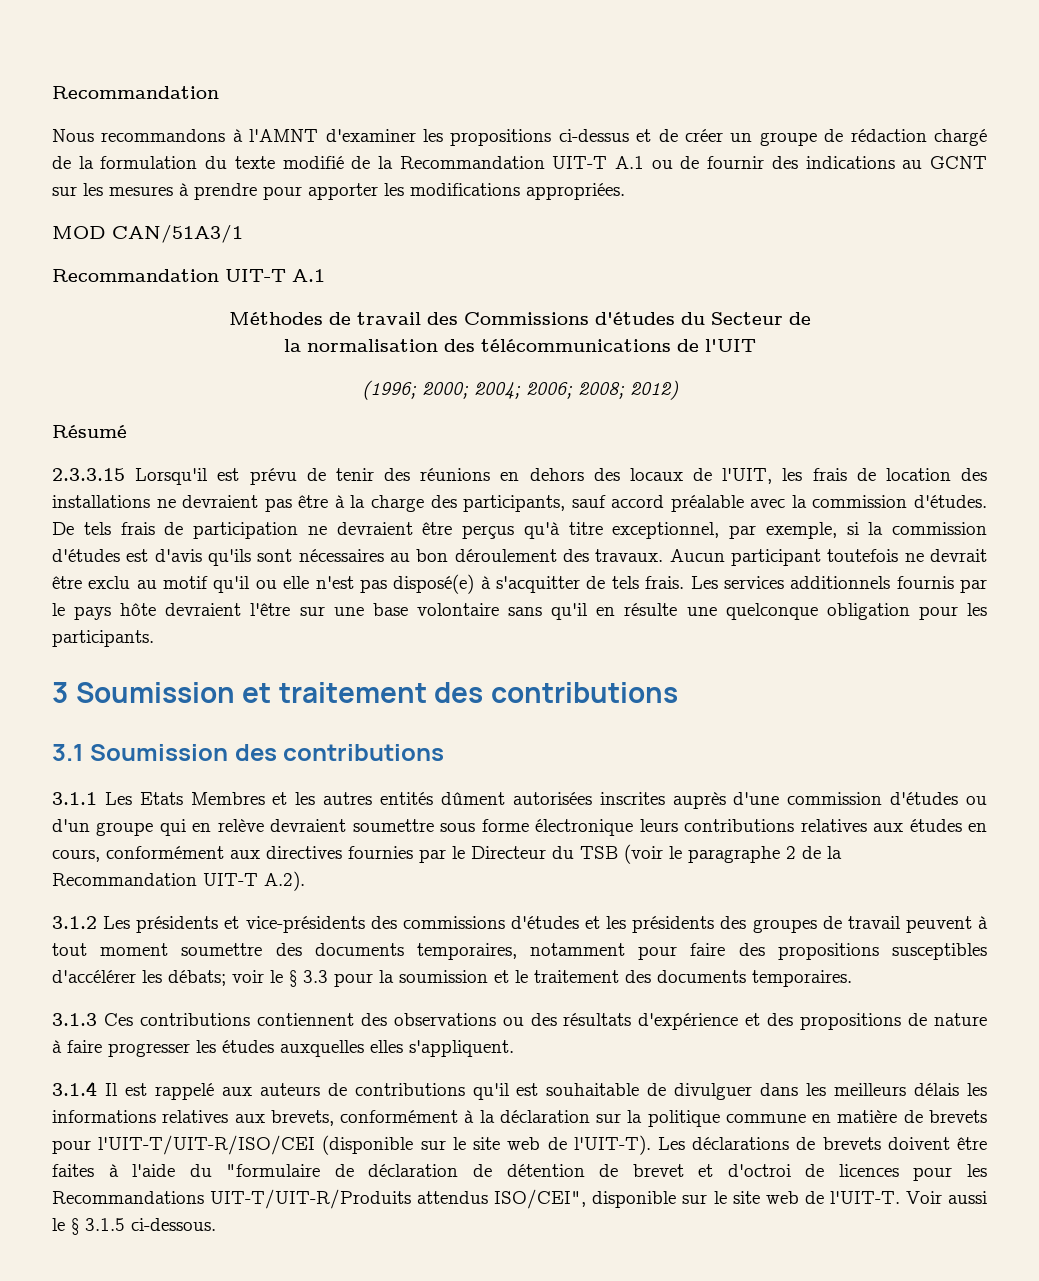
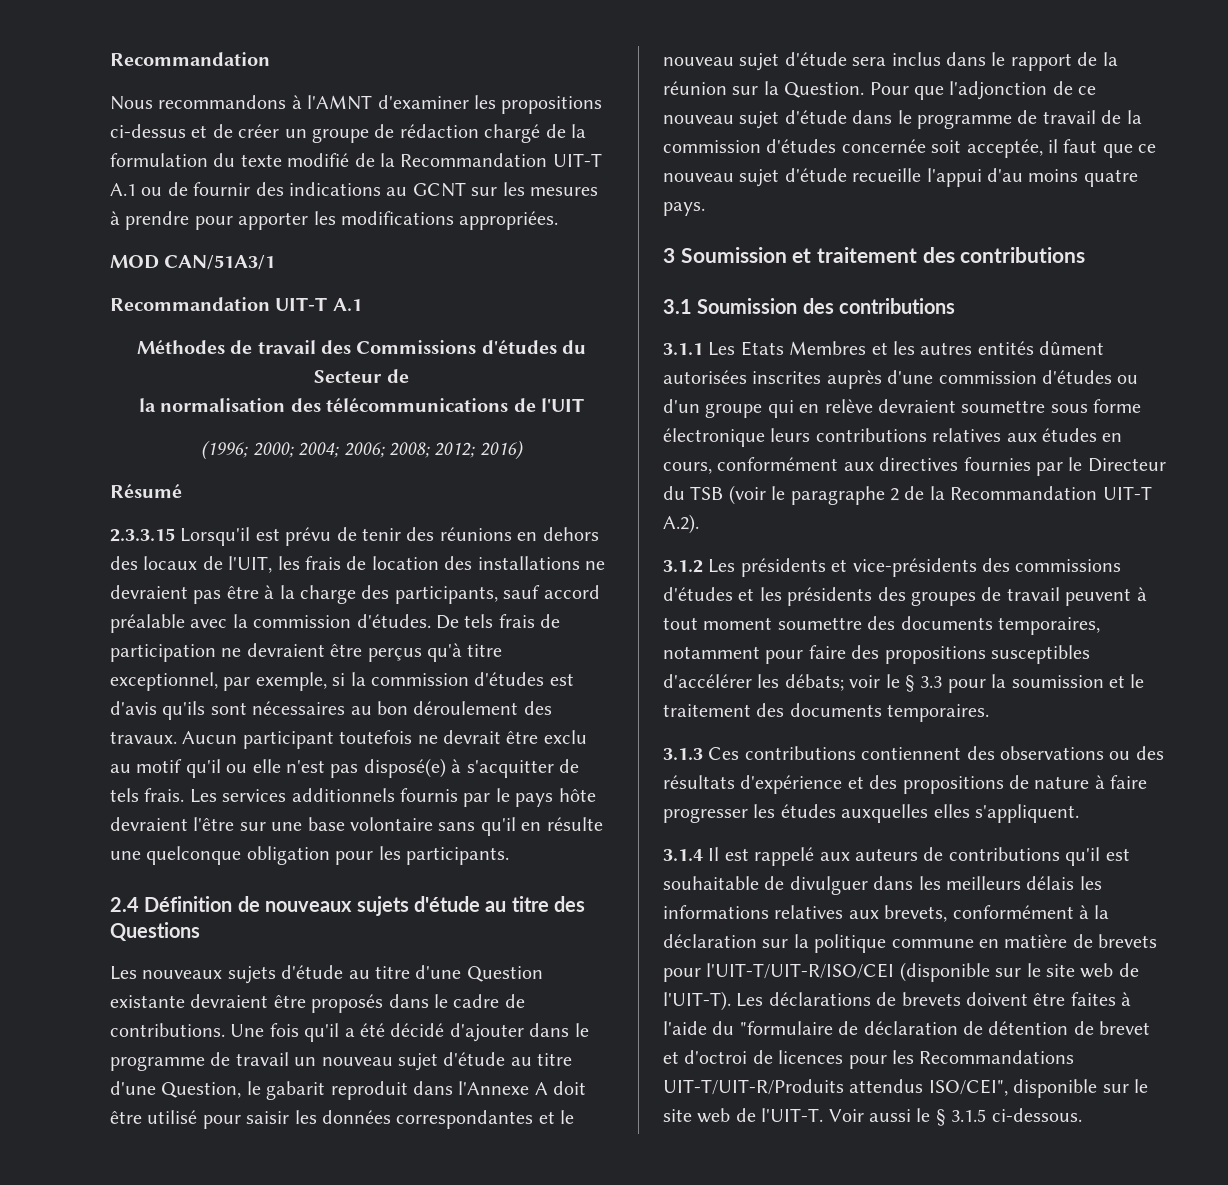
[629,380,679,400] 2012) -> [434,440,524,460] 2012; 2016)
(154, 638) none -> [110,896,586,916] [110,922,200,941] [110,965,543,984] [110,994,525,1013] [110,1023,589,1042] [110,1052,573,1071] [110,1081,587,1100] [110,1110,575,1129] [663,52,1118,71] [663,81,1097,100] [663,110,1142,129] [663,139,1157,158] [663,168,1138,187] [663,202,705,216] // 2.4 Définition de nouveaux sujets d'étude au titre des Questions // Les nouveaux sujets d'étude au titre d'une Question existante devraient être proposés dans le cadre de contributions. Une fois qu'il a été décidé d'ajouter dans le programme de travail un nouveau sujet d'étude au titre d'une Question, le gabarit reproduit dans l'Annexe A doit être utilisé pour saisir les données correspondantes et le nouveau sujet d'étude sera inclus dans le rapport de la réunion sur la Question. Pour que l'adjonction de ce nouveau sujet d'étude dans le programme de travail de la commission d'études concernée soit acceptée, il faut que ce nouveau sujet d'étude recueille l'appui d'au moins quatre pays.

